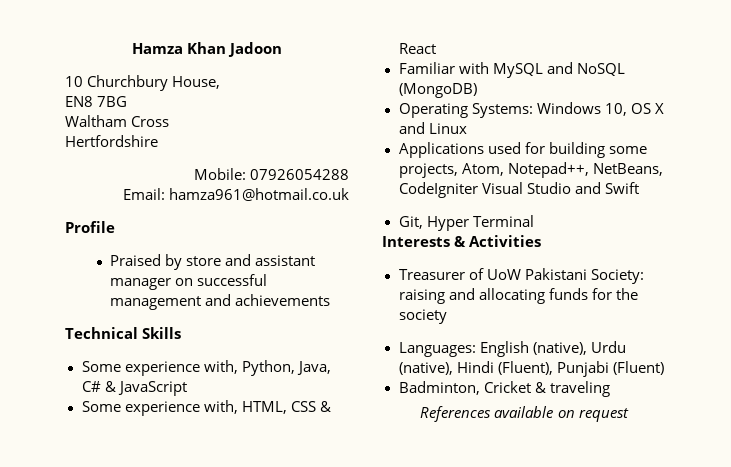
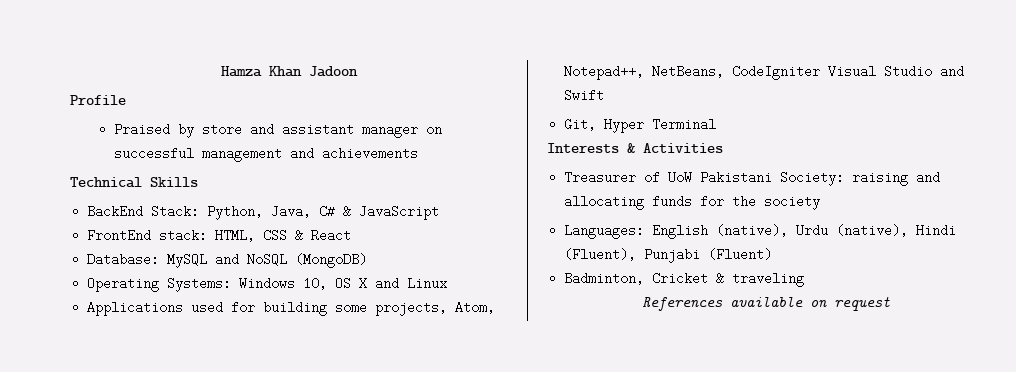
[65,75,221,91] [65,96,128,107] [65,115,170,127] [65,135,158,147] [193,168,349,180] [122,188,349,201] // 10 Churchbury House, // EN8 7BG // Waltham Cross // Hertfordshire // Mobile: 07926054288 // Email: hamza961@hotmail.co.uk -> (358, 71) none
[81,360,238,376] Some experience with, -> [87,205,200,218] BackEnd Stack:
[81,400,238,416] Some experience with, -> [87,229,208,242] FrontEnd stack:
[398,62,489,74] Familiar with -> [87,253,160,266] Database:

